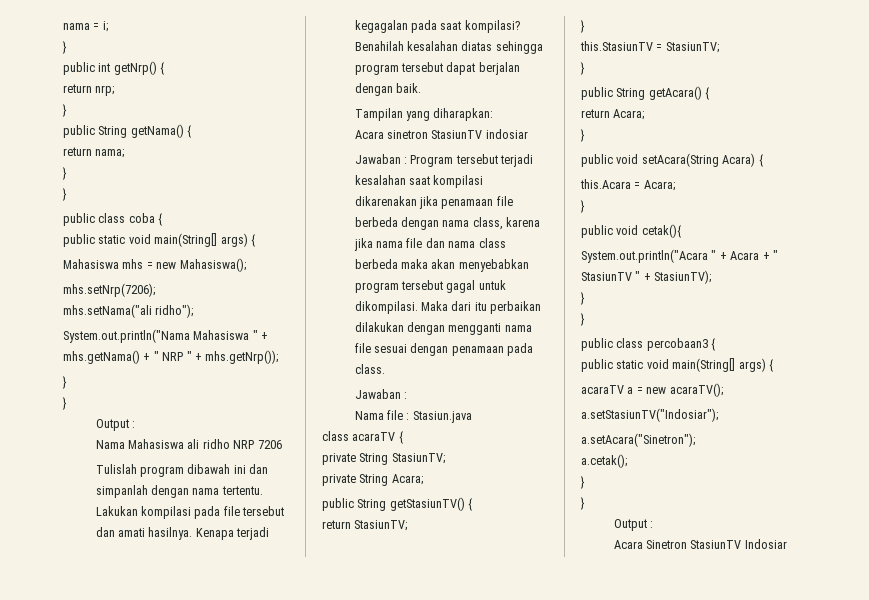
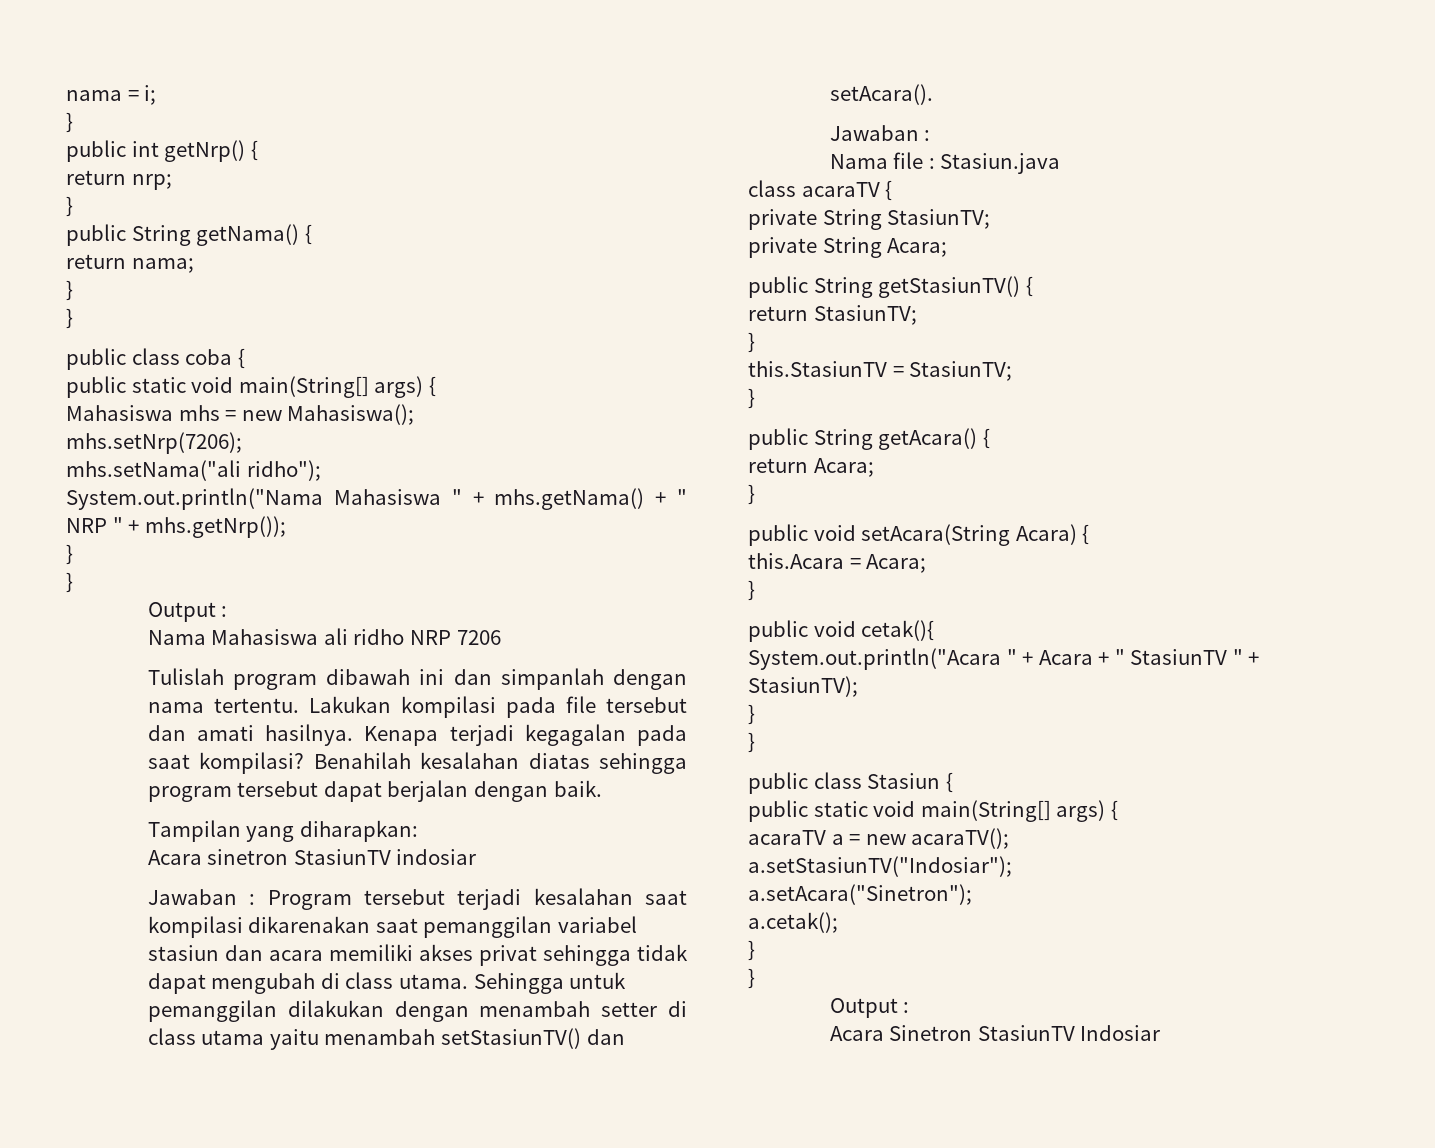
[419,196,513,209] [354,217,541,230] [353,238,506,251] [354,259,529,272] [354,280,506,293] [354,301,542,314] [354,322,532,335] [354,343,534,356] [354,364,385,374] jika penamaan file berbeda dengan nama class, karena jika nama file dan nama class berbeda maka akan menyebabkan program tersebut gagal untuk dikompilasi. Maka dari itu perbaikan dilakukan dengan mengganti nama file sesuai dengan penamaan pada class. -> [375,916,637,938] [147,944,688,966] [147,972,627,994] [147,1000,687,1022] [147,1028,625,1050] [829,84,933,105] saat pemanggilan variabel stasiun dan acara memiliki akses privat sehingga tidak dapat mengubah di class utama. Sehingga untuk pemanggilan dilakukan dengan menambah setter di class utama yaitu menambah setStasiunTV() dan setAcara().
[646,338,708,351] percobaan3 -> [867,773,941,789] Stasiun

